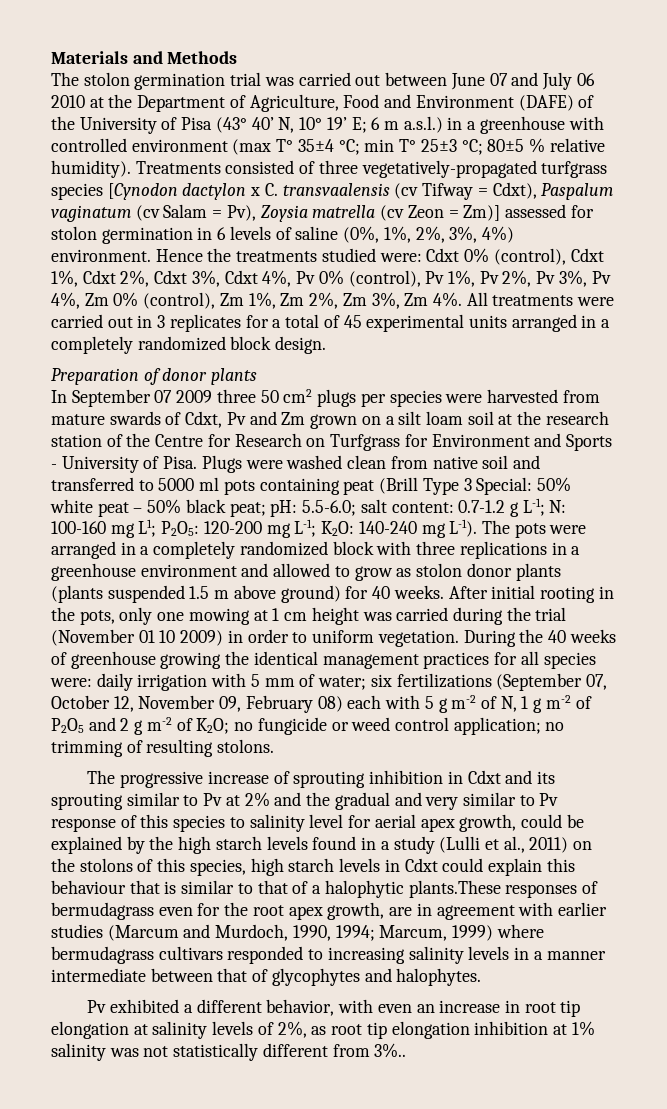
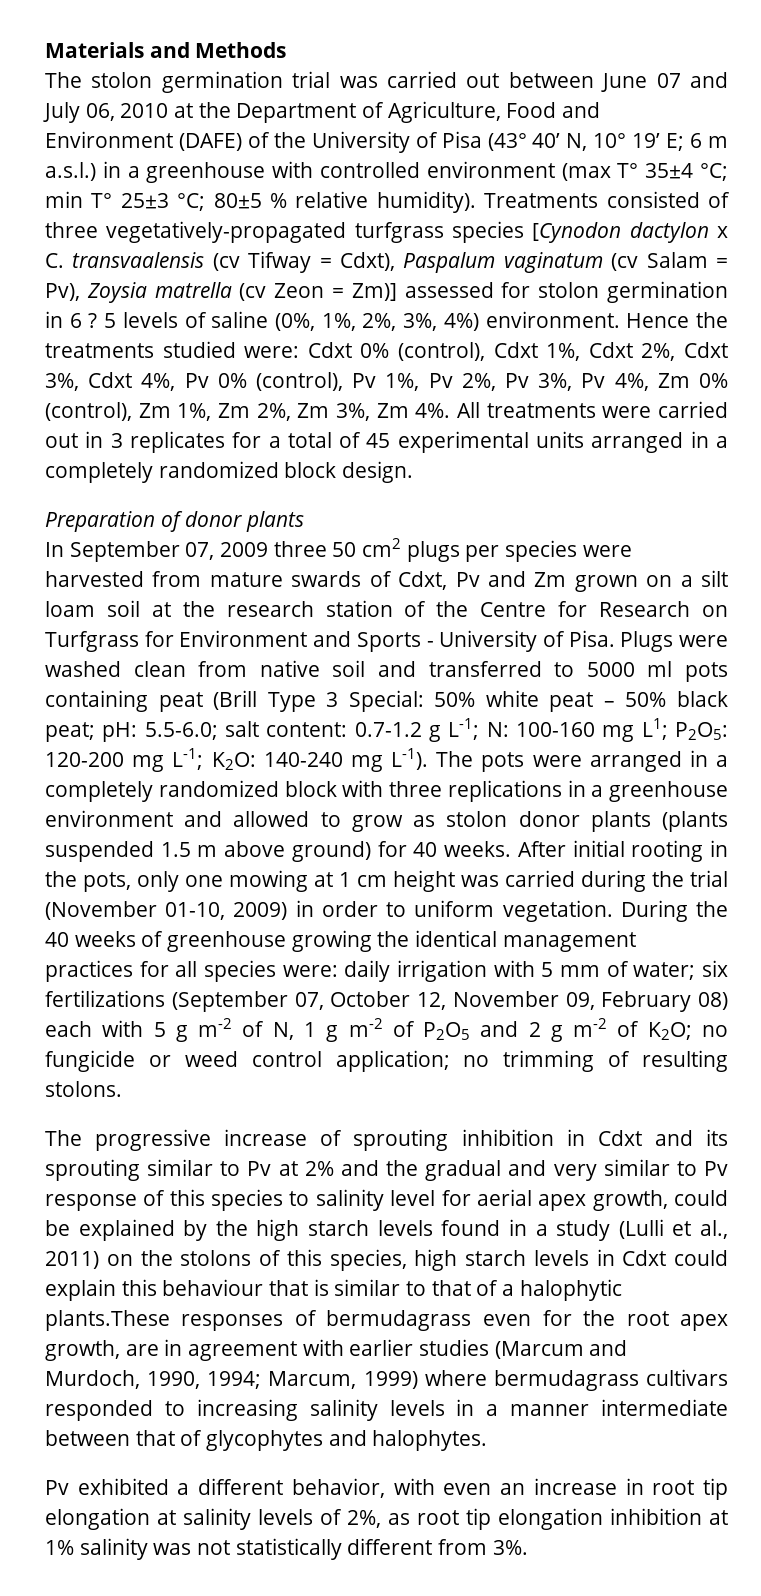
[576,73,595,86] 06 -> [85,103,115,121] 06,
(227, 233) none -> [88,313,117,328] ? 5
[154,390,173,403] 07 -> [185,542,215,560] 07,
[138,630,176,643] 01 10 -> [165,902,226,920] 01-10,
[374,1043,407,1058] 3%.. -> [492,1540,528,1555] 3%.

